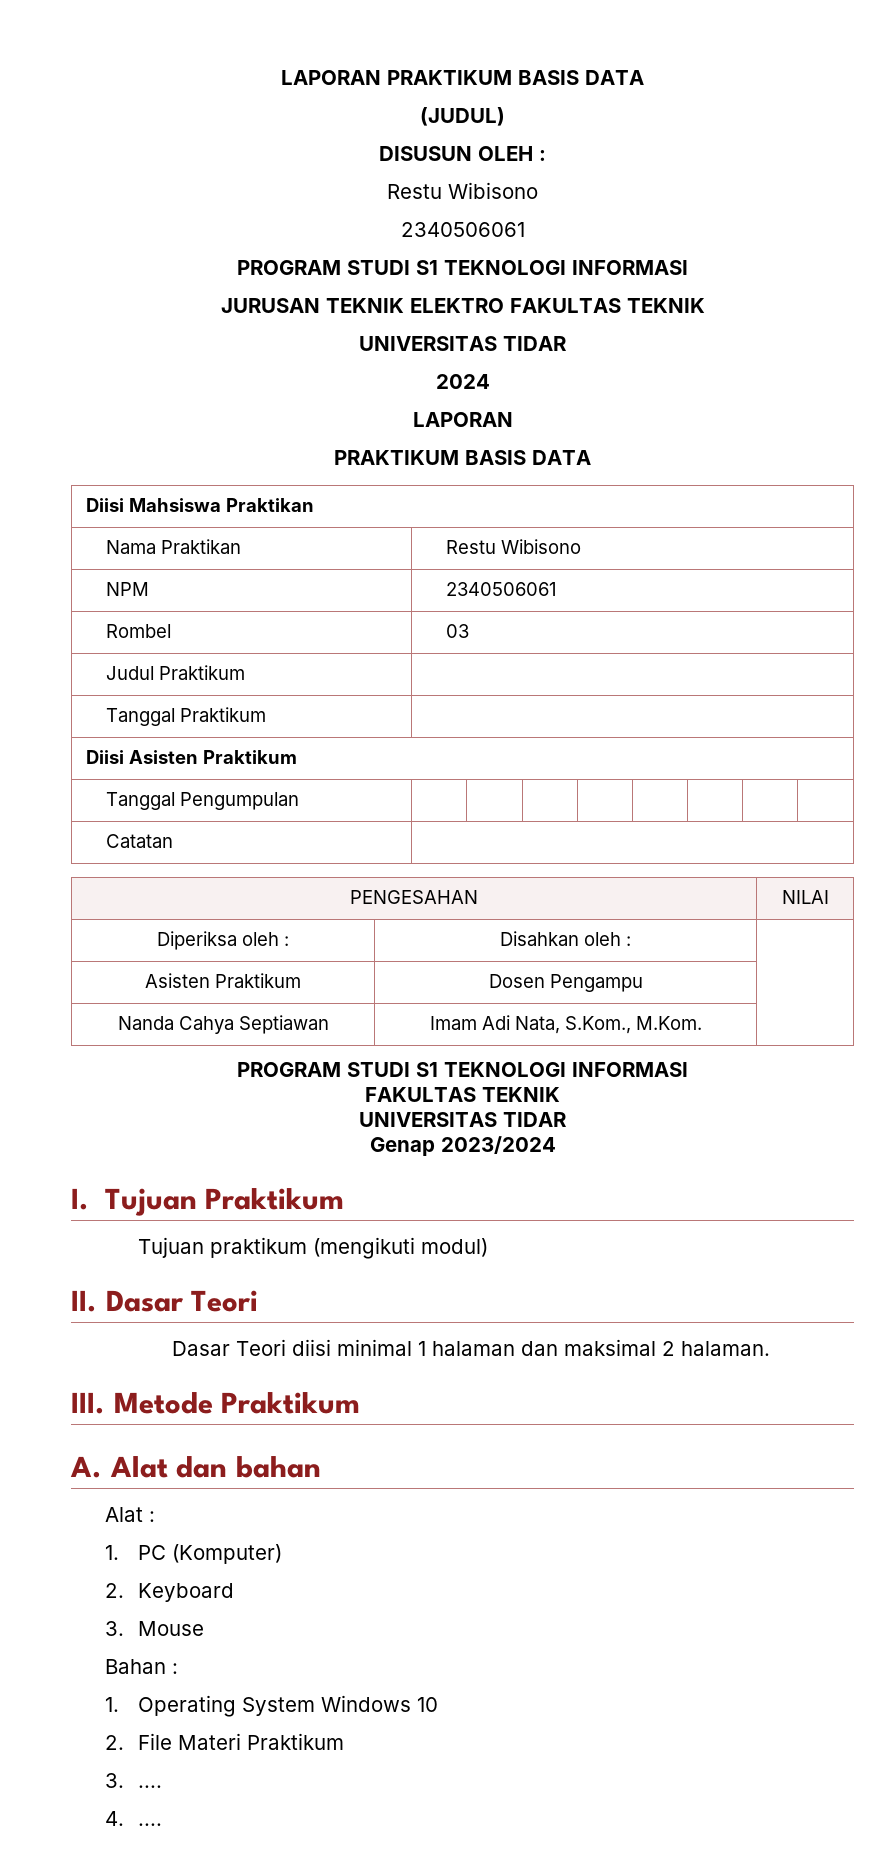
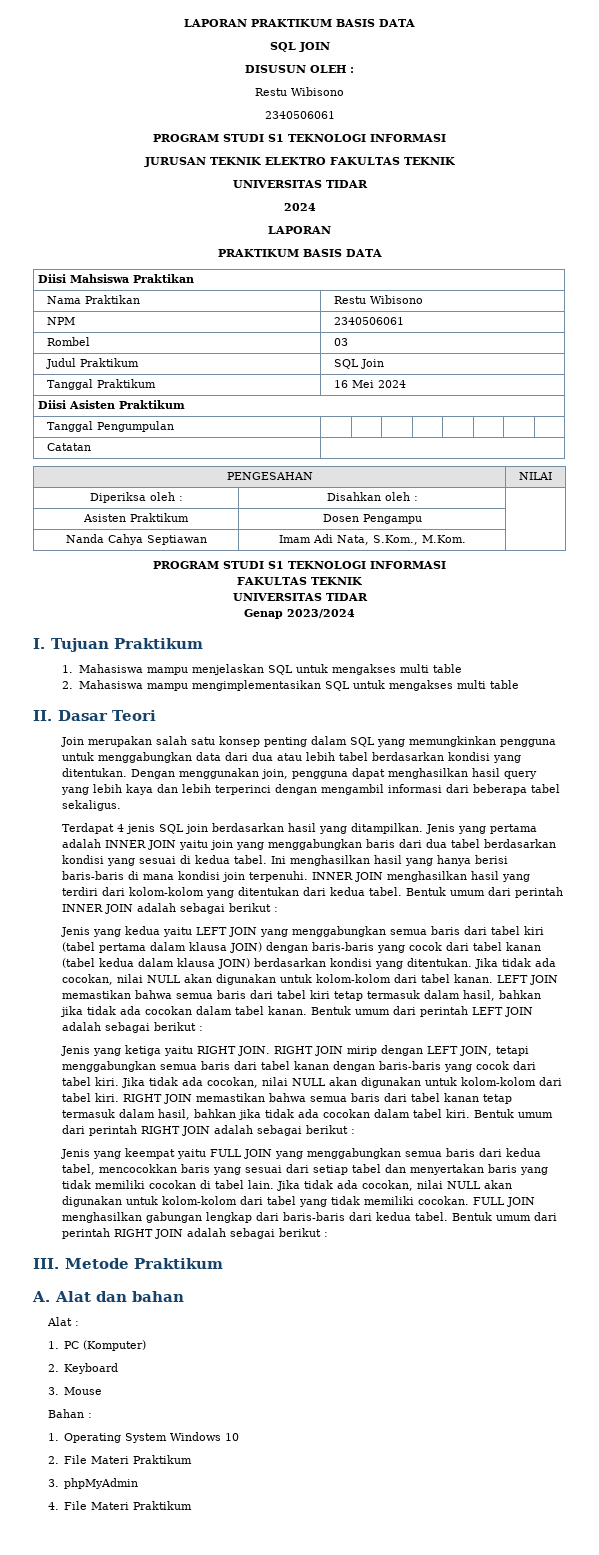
[420,107,505,126] (JUDUL) -> [269,42,330,52] SQL JOIN
(245, 672) none -> [333,359,384,369] SQL Join
(266, 714) none -> [333,380,406,388] 16 Mei 2024
[138,1237,489,1259] [71,1290,259,1312] [172,1339,771,1356] Tujuan praktikum (mengikuti modul) // II. Dasar Teori // Dasar Teori diisi minimal 1 halaman dan maksimal 2 halaman. -> [62,664,462,675] [62,680,519,691] [33,710,157,721] [61,736,557,747] [62,752,522,763] [62,768,538,779] [61,784,561,795] [62,800,122,811] [62,823,538,834] [62,839,557,850] [62,855,509,866] [62,871,531,882] [62,887,564,898] [62,903,279,914] [61,926,545,937] [62,942,542,953] [62,958,557,969] [62,974,559,985] [62,990,542,1001] [60,1006,534,1017] [62,1022,204,1033] [61,1045,530,1056] [62,1061,537,1072] [62,1077,563,1088] [62,1093,513,1104] [62,1109,554,1120] [62,1125,356,1136] [61,1148,542,1159] [62,1164,549,1175] [62,1180,513,1191] [62,1196,536,1207] [62,1212,558,1223] [62,1228,329,1239] 1. Mahasiswa mampu menjelaskan SQL untuk mengakses multi table // 2. Mahasiswa mampu mengimplementasikan SQL untuk mengakses multi table // II. Dasar Teori // Join merupakan salah satu konsep penting dalam SQL yang memungkinkan pengguna untuk menggabungkan data dari dua atau lebih tabel berdasarkan kondisi yang ditentukan. Dengan menggunakan join, pengguna dapat menghasilkan hasil query yang lebih kaya dan lebih terperinci dengan mengambil informasi dari beberapa tabel sekaligus. // Terdapat 4 jenis SQL join berdasarkan hasil yang ditampilkan. Jenis yang pertama adalah INNER JOIN yaitu join yang menggabungkan baris dari dua tabel berdasarkan kondisi yang sesuai di kedua tabel. Ini menghasilkan hasil yang hanya berisi baris-baris di mana kondisi join terpenuhi. INNER JOIN menghasilkan hasil yang terdiri dari kolom-kolom yang ditentukan dari kedua tabel. Bentuk umum dari perintah INNER JOIN adalah sebagai berikut : // Jenis yang kedua yaitu LEFT JOIN yang menggabungkan semua baris dari tabel kiri (tabel pertama dalam klausa JOIN) dengan baris-baris yang cocok dari tabel kanan (tabel kedua dalam klausa JOIN) berdasarkan kondisi yang ditentukan. Jika tidak ada cocokan, nilai NULL akan digunakan untuk kolom-kolom dari tabel kanan. LEFT JOIN memastikan bahwa semua baris dari tabel kiri tetap termasuk dalam hasil, bahkan jika tidak ada cocokan dalam tabel kanan. Bentuk umum dari perintah LEFT JOIN adalah sebagai berikut : // Jenis yang ketiga yaitu RIGHT JOIN. RIGHT JOIN mirip dengan LEFT JOIN, tetapi menggabungkan semua baris dari tabel kanan dengan baris-baris yang cocok dari tabel kiri. Jika tidak ada cocokan, nilai NULL akan digunakan untuk kolom-kolom dari tabel kiri. RIGHT JOIN memastikan bahwa semua baris dari tabel kanan tetap termasuk dalam hasil, bahkan jika tidak ada cocokan dalam tabel kiri. Bentuk umum dari perintah RIGHT JOIN adalah sebagai berikut : // Jenis yang keempat yaitu FULL JOIN yang menggabungkan semua baris dari kedua tabel, mencocokkan baris yang sesuai dari setiap tabel dan menyertakan baris yang tidak memiliki cocokan di tabel lain. Jika tidak ada cocokan, nilai NULL akan digunakan untuk kolom-kolom dari tabel yang tidak memiliki cocokan. FULL JOIN menghasilkan gabungan lengkap dari baris-baris dari kedua tabel. Bentuk umum dari perintah RIGHT JOIN adalah sebagai berikut :
[138,1785,163,1788] .... -> [64,1478,139,1489] phpMyAdmin
[138,1823,163,1826] .... -> [64,1501,193,1510] File Materi Praktikum

